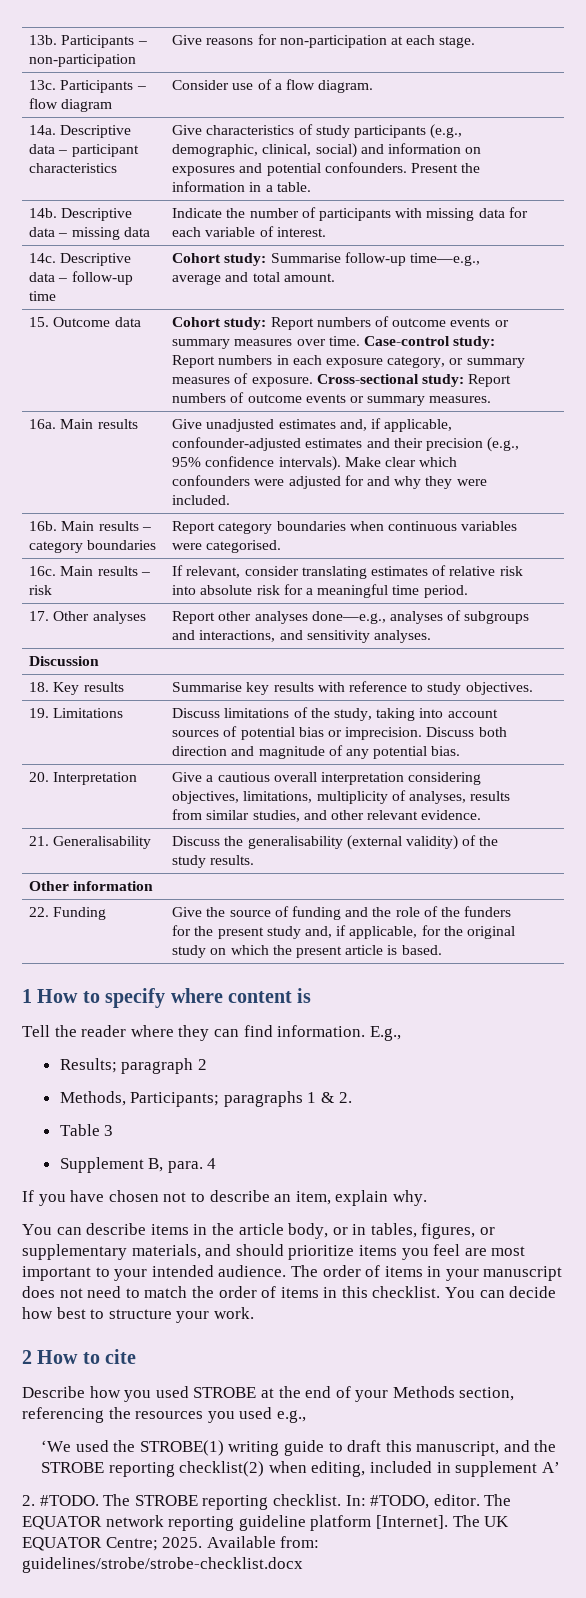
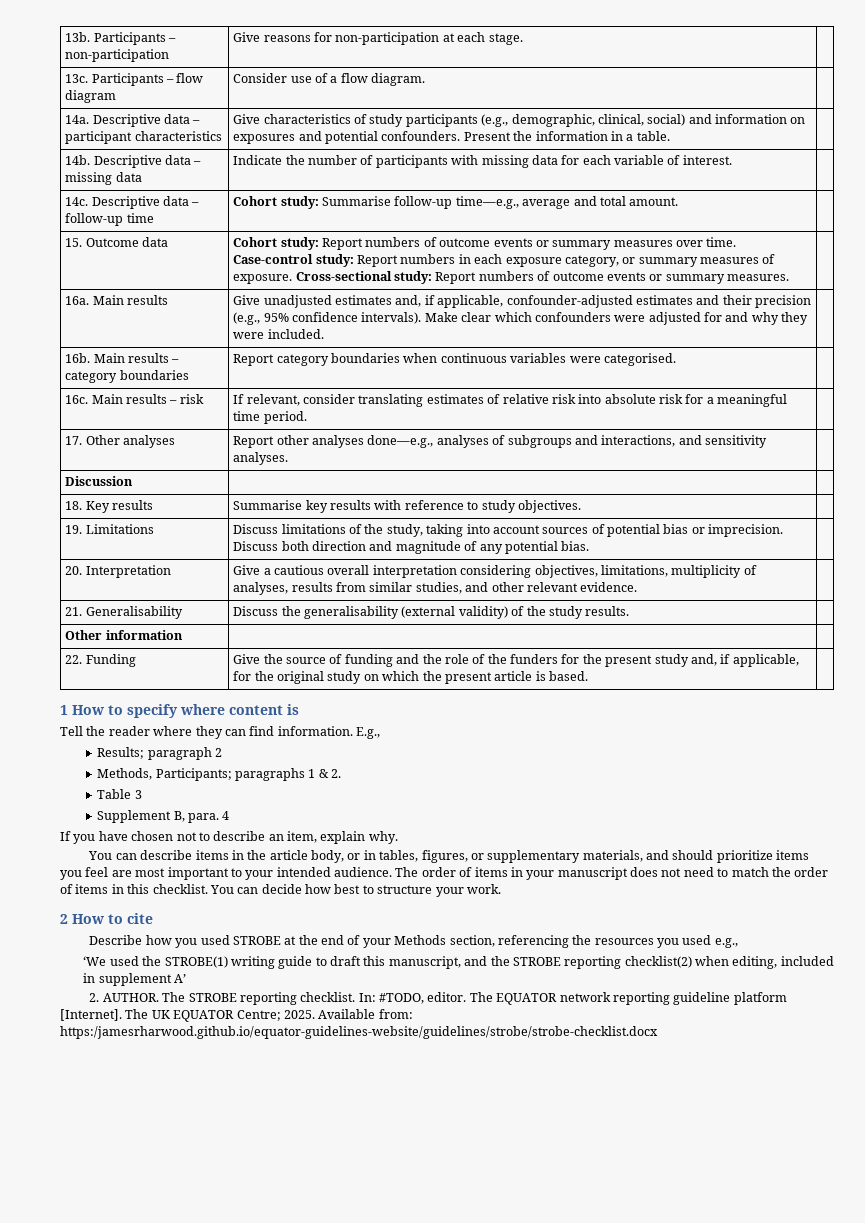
[39,1495,99,1506] #TODO. -> [102,993,159,1002] AUTHOR.
[22,1557,303,1573] guidelines/strobe/strobe-checklist.docx -> [60,1026,658,1039] https:/jamesrharwood.github.io/equator-guidelines-website/guidelines/strobe/strobe-checklist.docx

